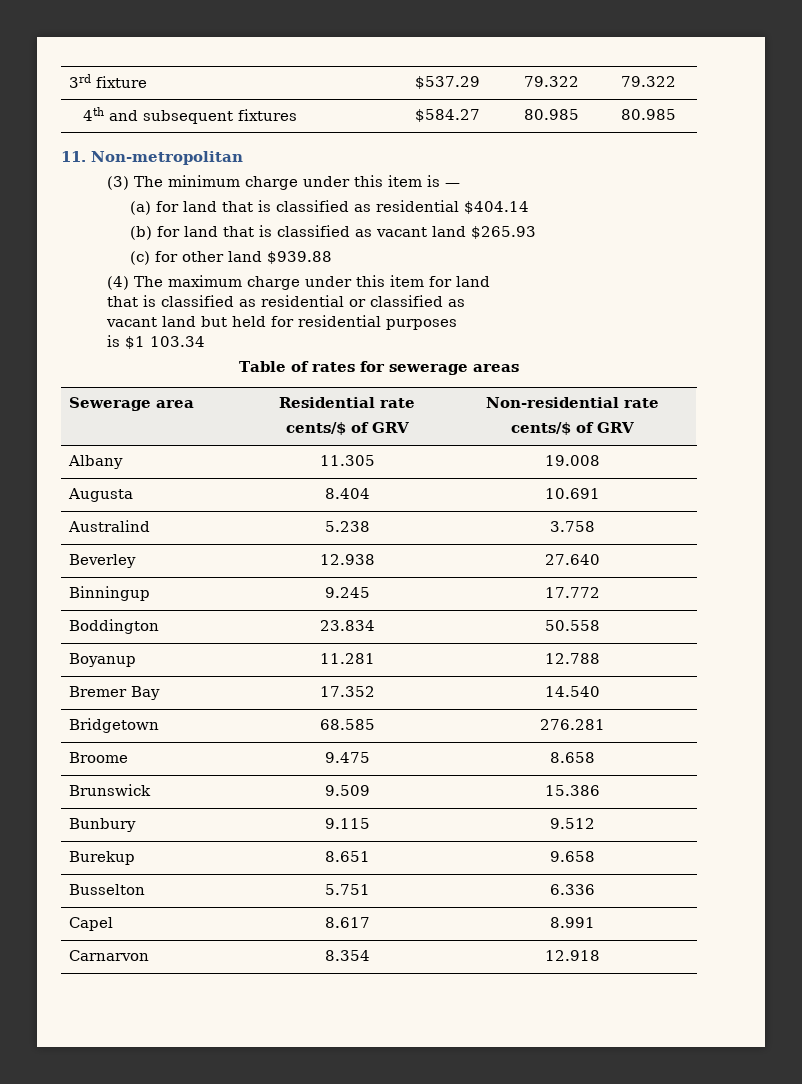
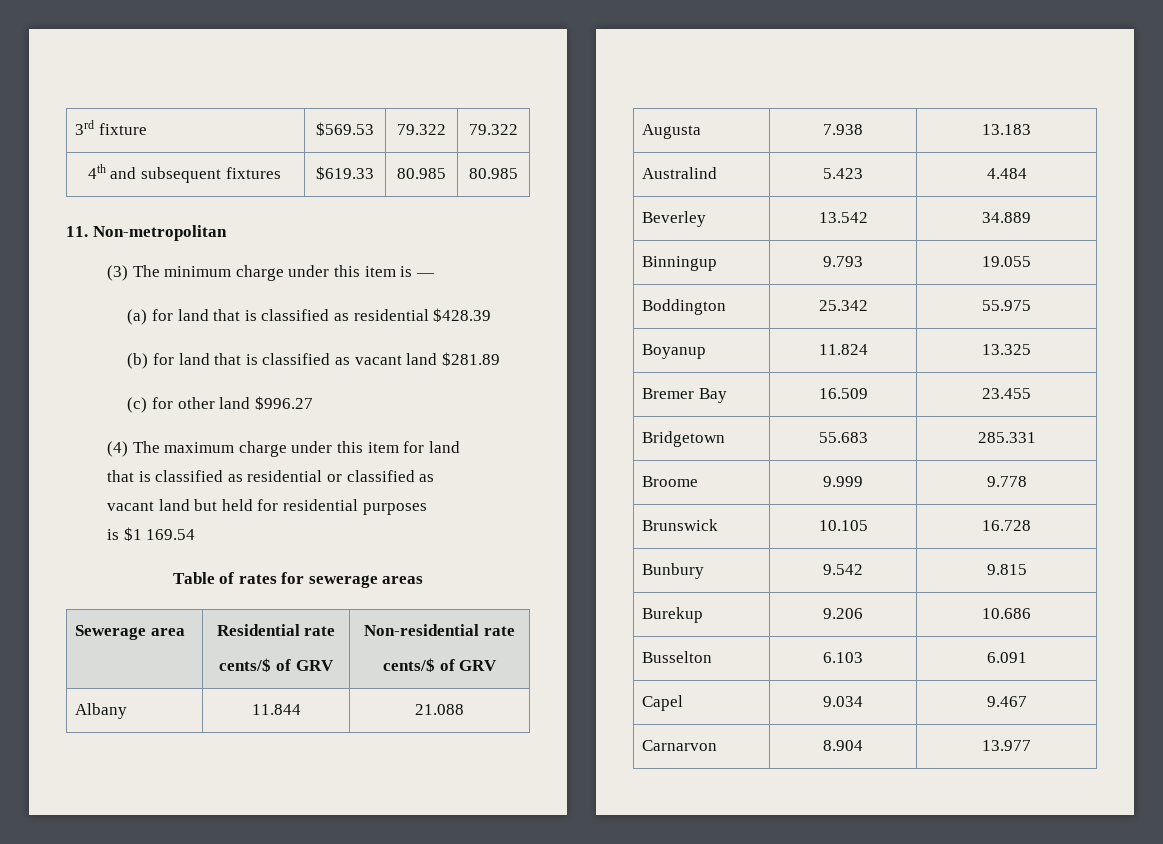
[414,76,480,89] $537.29 -> [316,122,374,136] $569.53
[414,109,480,122] $584.27 -> [316,166,374,180] $619.33
[463,201,529,214] $404.14 -> [433,308,492,322] $428.39
[470,226,536,239] $265.93 -> [441,352,500,366] $281.89
[266,251,332,264] $939.88 -> [254,396,313,410] $996.27
[149,336,205,347] 103.34 -> [146,529,196,540] 169.54
[319,455,375,466] [544,455,600,466] 11.305 | 19.008 -> [251,704,301,715] [415,704,465,715] 11.844 | 21.088
[324,488,370,499] [544,488,600,499] 8.404 | 10.691 -> [823,124,863,135] [982,124,1031,135] 7.938 | 13.183
[324,521,370,532] [549,521,595,532] 5.238 | 3.758 -> [823,168,863,179] [986,168,1027,179] 5.423 | 4.484
[319,554,375,565] [544,554,600,565] 12.938 | 27.640 -> [818,212,868,223] [982,212,1031,223] 13.542 | 34.889
[324,587,370,598] [544,587,600,598] 9.245 | 17.772 -> [823,256,863,267] [982,256,1031,267] 9.793 | 19.055
[319,620,375,631] [544,620,600,631] 23.834 | 50.558 -> [818,300,868,311] [982,300,1031,311] 25.342 | 55.975
[319,653,375,664] [544,653,600,664] 11.281 | 12.788 -> [818,344,868,355] [982,344,1031,355] 11.824 | 13.325
[319,686,375,697] [544,686,600,697] 17.352 | 14.540 -> [818,388,868,399] [982,388,1031,399] 16.509 | 23.455
[319,719,375,730] [539,719,605,730] 68.585 | 276.281 -> [818,432,868,443] [977,432,1036,443] 55.683 | 285.331
[324,752,370,763] [549,752,595,763] 9.475 | 8.658 -> [823,476,863,487] [986,476,1027,487] 9.999 | 9.778
[324,785,370,796] [544,785,600,796] 9.509 | 15.386 -> [818,520,868,531] [982,520,1031,531] 10.105 | 16.728
[324,818,370,829] [549,818,595,829] 9.115 | 9.512 -> [823,564,863,575] [986,564,1027,575] 9.542 | 9.815
[324,851,370,862] [549,851,595,862] 8.651 | 9.658 -> [823,608,863,619] [982,608,1031,619] 9.206 | 10.686
[324,884,370,895] [549,884,595,895] 5.751 | 6.336 -> [823,652,863,663] [986,652,1027,663] 6.103 | 6.091
[324,917,370,928] [549,917,595,928] 8.617 | 8.991 -> [823,696,863,707] [986,696,1027,707] 9.034 | 9.467
[324,950,370,961] [544,950,600,961] 8.354 | 12.918 -> [823,740,863,751] [982,740,1031,751] 8.904 | 13.977

